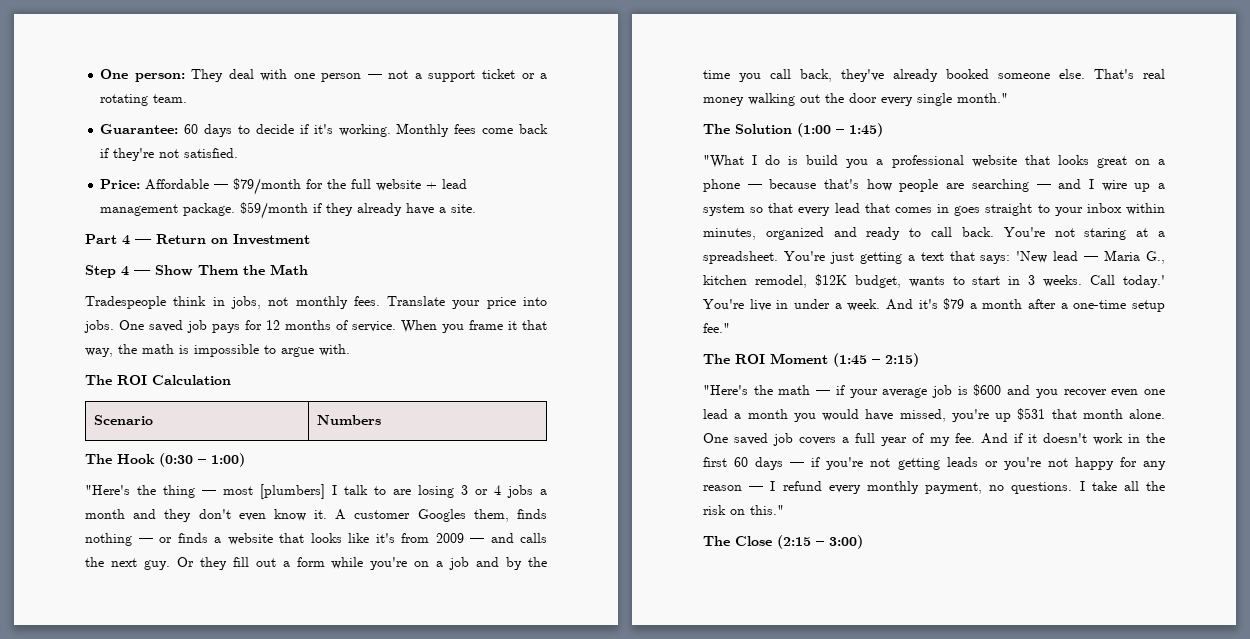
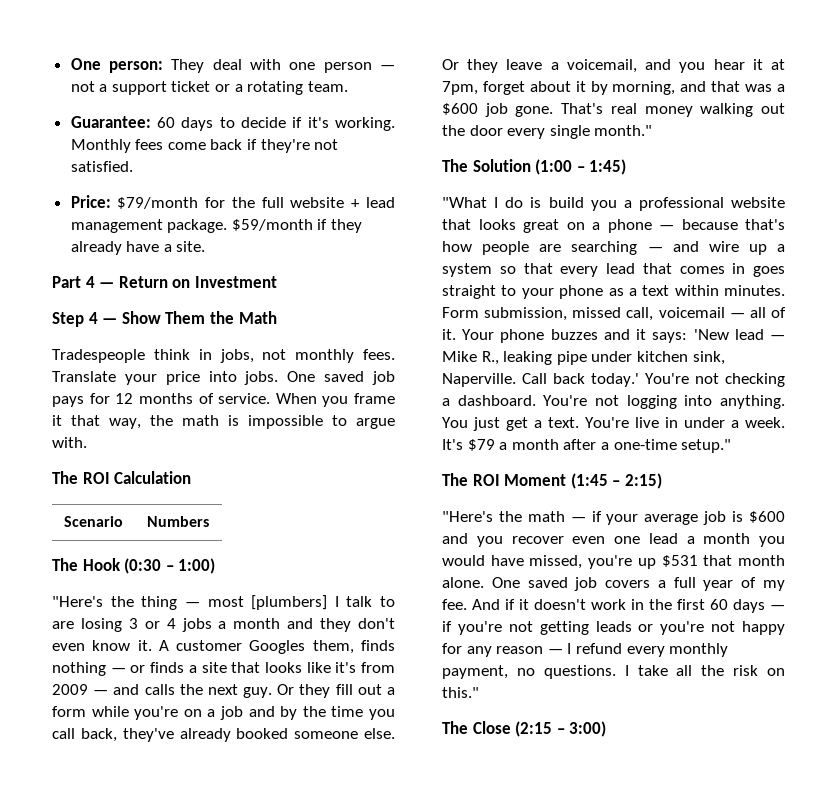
[145,179,229,190] Affordable — -> (111, 201) none
[227,533,273,545] website -> [201,662,227,673] site
(1085, 74) none -> [442,59,785,73] [442,81,785,95] [442,103,554,117] Or they leave a voicemail, and you hear it at 7pm, forget about it by morning, and that was a $600 job gone.
[1088,179,1094,189] I -> (699, 246) none
[1086,203,1165,215] [703,227,1165,240] [703,250,1165,264] [703,274,1165,288] inbox within minutes, organized and ready to call back. You're not staring at a spreadsheet. You're just getting a text that says: 'New lead — Maria G., kitchen remodel, $12K budget, wants to start in 3 weeks. Call today.' -> [559,285,785,299] [442,307,786,321] [442,329,785,343] [442,351,725,365] [442,373,785,387] [442,395,785,409] [442,417,579,431] phone as a text within minutes. Form submission, missed call, voicemail — all of it. Your phone buzzes and it says: 'New lead — Mike R., leaking pipe under kitchen sink, Naperville. Call back today.' You're not checking a dashboard. You're not logging into anything. You just get a text.
[885,299,938,310] And it's -> [442,439,463,450] It's
[1132,300,1165,312] [703,323,730,333] setup fee." -> [681,439,732,453] setup."

